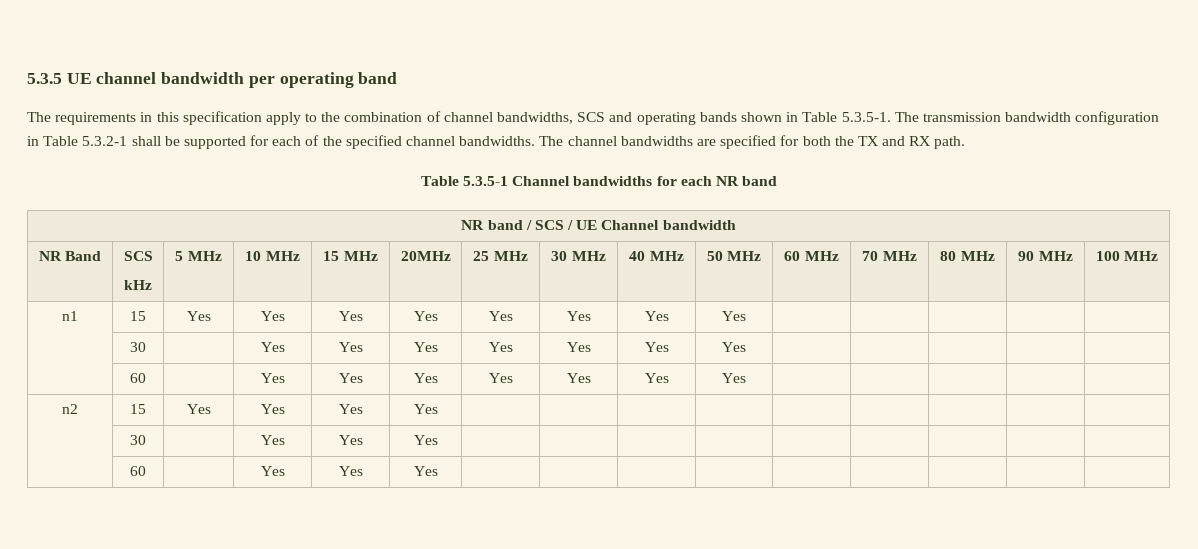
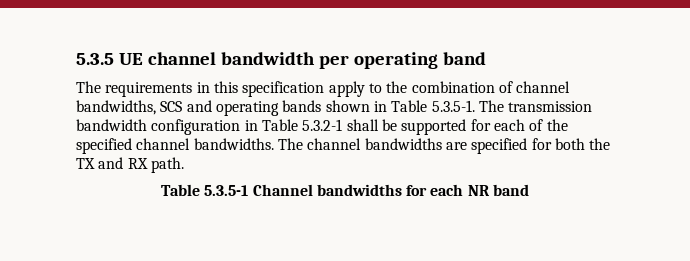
[461,220,736,230] [38,251,102,261] [123,251,153,261] [124,280,152,290] [175,251,222,261] [245,251,300,261] [323,251,378,261] [400,251,451,261] [473,251,528,261] [551,251,606,261] [629,251,684,261] [706,251,762,261] [784,251,839,261] [862,251,917,261] [940,251,995,261] [1018,251,1073,261] [1095,251,1159,261] [62,311,78,321] [130,311,146,321] [186,311,211,321] [260,311,285,321] [338,311,363,321] [413,311,438,321] [488,311,513,321] [566,311,591,321] [644,311,669,321] [722,311,746,321] [130,342,146,352] [260,342,285,352] [338,342,363,352] [413,342,438,352] [488,342,513,352] [566,342,591,352] [644,342,669,352] [722,342,746,352] [130,373,146,383] [260,373,285,383] [338,373,363,383] [413,373,438,383] [488,373,513,383] [566,373,591,383] [644,373,669,383] [722,373,746,383] [62,404,78,414] [130,404,146,414] [186,404,211,414] [260,404,285,414] [338,404,363,414] [413,404,438,414] [130,435,146,445] [260,435,285,445] [338,435,363,445] [413,435,438,445] [130,466,146,476] [260,466,285,476] [338,466,363,476] [413,466,438,476] // NR band / SCS / UE Channel bandwidth // NR Band | SCS // kHz | 5 MHz | 10 MHz | 15 MHz | 20MHz | 25 MHz | 30 MHz | 40 MHz | 50 MHz | 60 MHz | 70 MHz | 80 MHz | 90 MHz | 100 MHz // n1 | 15 | Yes | Yes | Yes | Yes | Yes | Yes | Yes | Yes | | | | | // | 30 | | Yes | Yes | Yes | Yes | Yes | Yes | Yes | | | | | // | 60 | | Yes | Yes | Yes | Yes | Yes | Yes | Yes | | | | | // n2 | 15 | Yes | Yes | Yes | Yes | | | | | | | | | // | 30 | | Yes | Yes | Yes | | | | | | | | | // | 60 | | Yes | Yes | Yes | | | | | | | | | -> (530, 190) none

